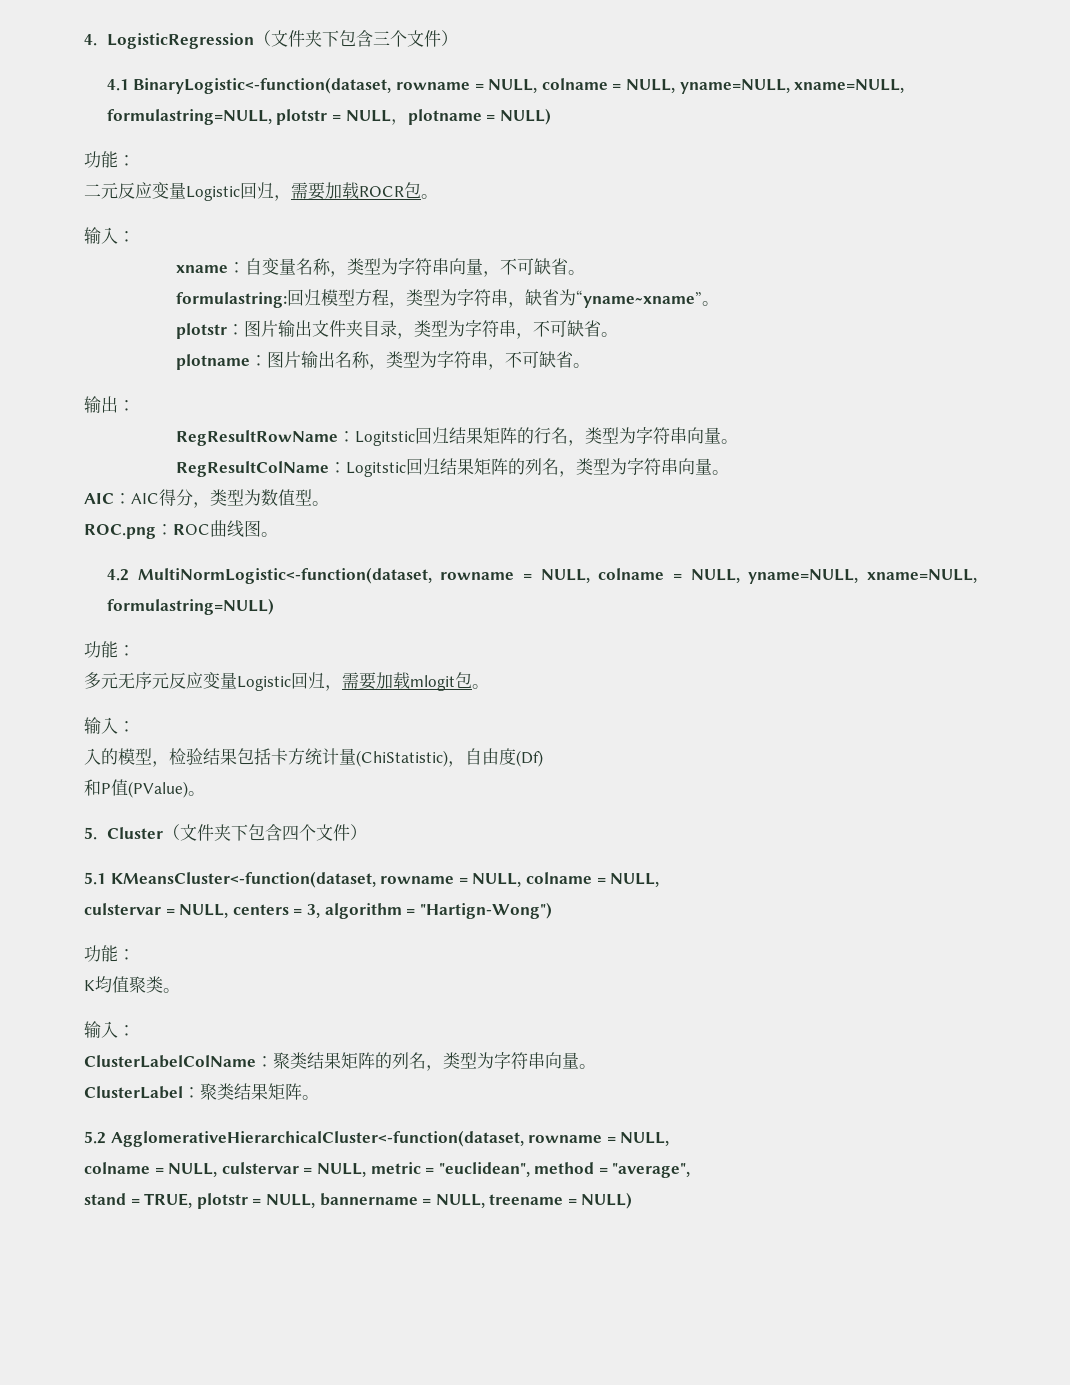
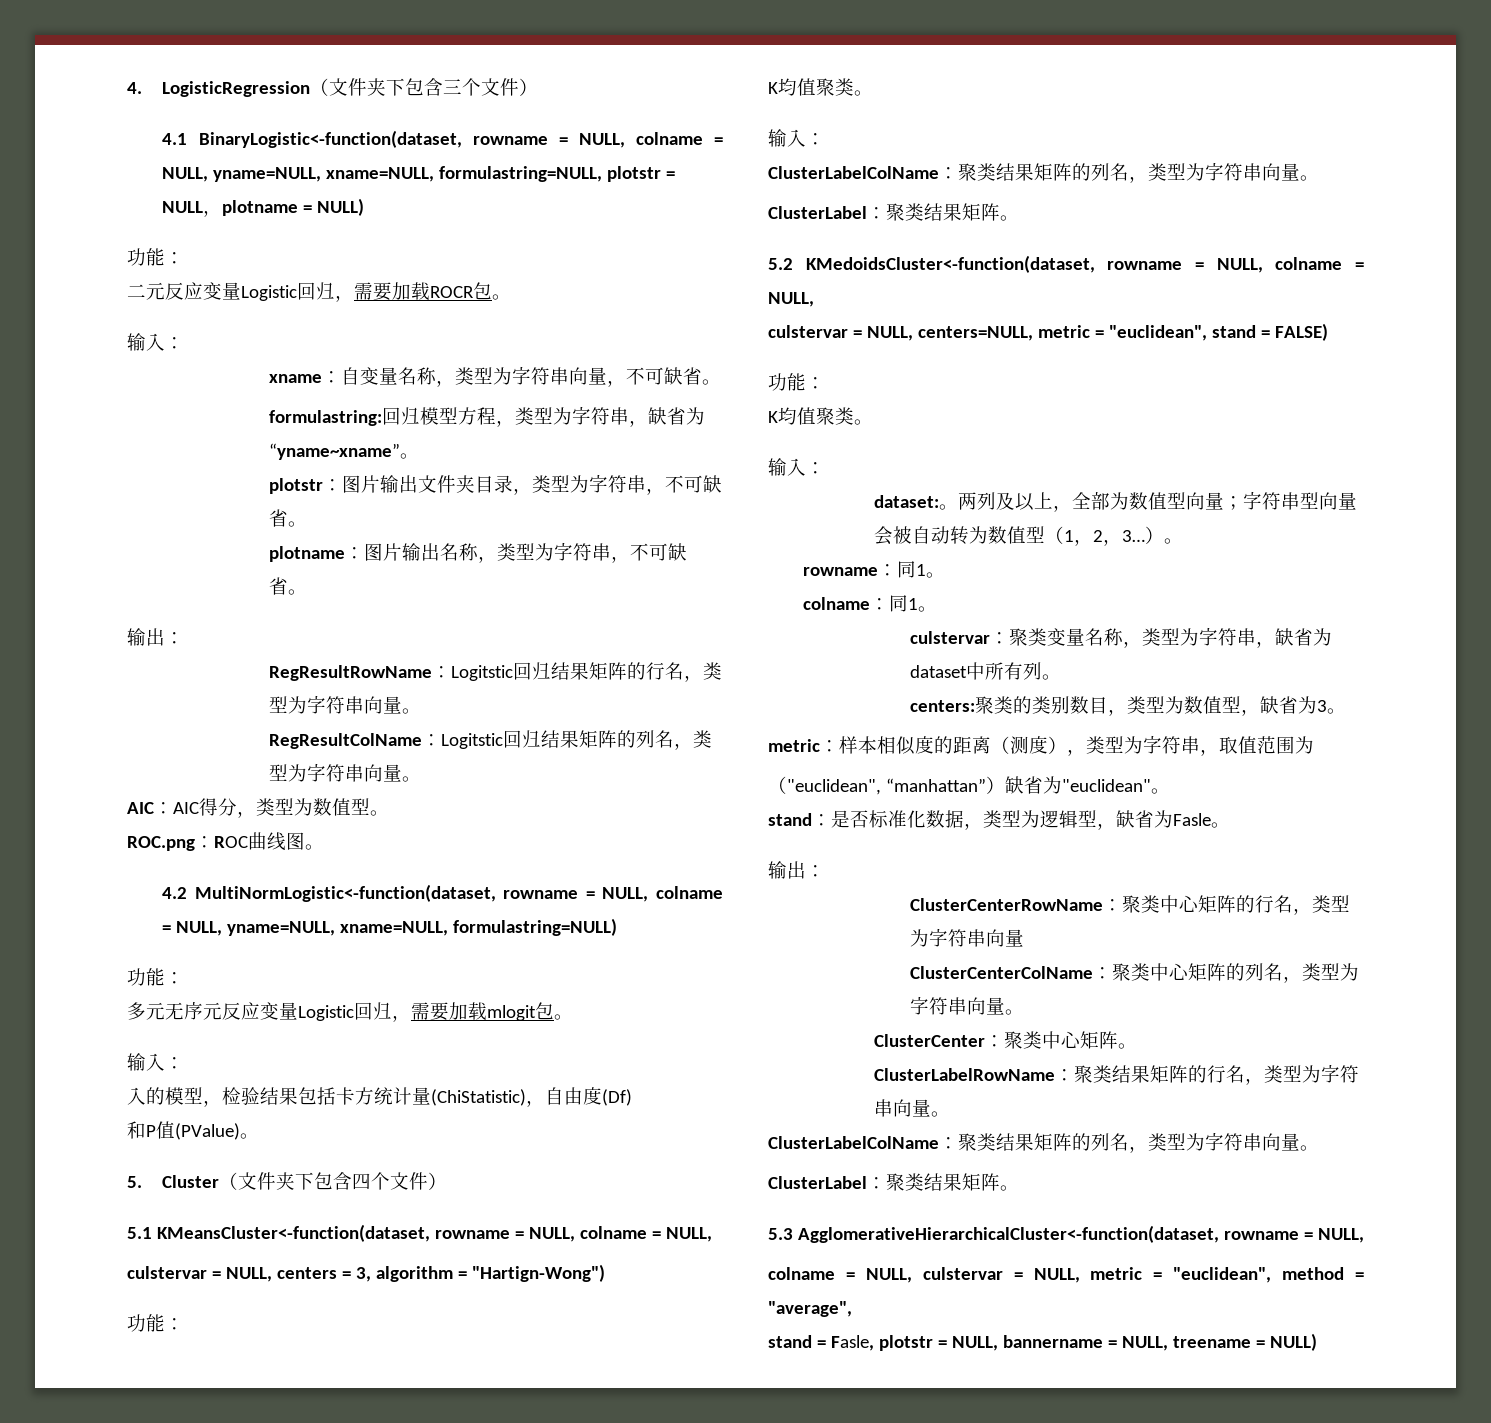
(106, 1137) none -> [805,255,1364,273] [768,292,814,307] [768,323,1328,341] [768,373,825,391] [768,407,873,425] [768,458,825,476] [874,491,1358,512] [874,526,1184,546] [803,561,946,578] [803,595,938,612] [909,627,1332,648] [909,662,1061,680] [909,696,1346,716] [768,735,1314,756] [768,776,1170,795] [768,810,1230,830] [768,861,825,879] [909,895,1350,915] [909,928,1024,947] [909,963,1359,983] [909,996,1024,1015] [874,1031,1138,1049] [874,1064,1360,1085] [874,1099,951,1117] [768,1132,1319,1153] [768,1173,1019,1191] [768,1228,793,1240] KMedoidsCluster<-function(dataset, rowname = NULL, colname = NULL, // culstervar = NULL, centers=NULL, metric = "euclidean", stand = FALSE) // 功能： // K均值聚类。 // 输入： // dataset:。两列及以上，全部为数值型向量；字符串型向量会被自动转为数值型（1，2，3…）。 // rowname：同1。 // colname：同1。 // culstervar：聚类变量名称，类型为字符串，缺省为dataset中所有列。 // centers:聚类的类别数目，类型为数值型，缺省为3。 // metric：样本相似度的距离（测度），类型为字符串，取值范围为 // （"euclidean", “manhattan”）缺省为"euclidean"。 // stand：是否标准化数据，类型为逻辑型，缺省为Fasle。 // 输出： // ClusterCenterRowName：聚类中心矩阵的行名，类型为字符串向量 // ClusterCenterColName：聚类中心矩阵的列名，类型为字符串向量。 // ClusterCenter：聚类中心矩阵。 // ClusterLabelRowName：聚类结果矩阵的行名，类型为字符串向量。 // ClusterLabelColName：聚类结果矩阵的列名，类型为字符串向量。 // ClusterLabel：聚类结果矩阵。 // 5.3
[144,1193,193,1208] TRUE, -> [830,1335,874,1351] Fasle,

